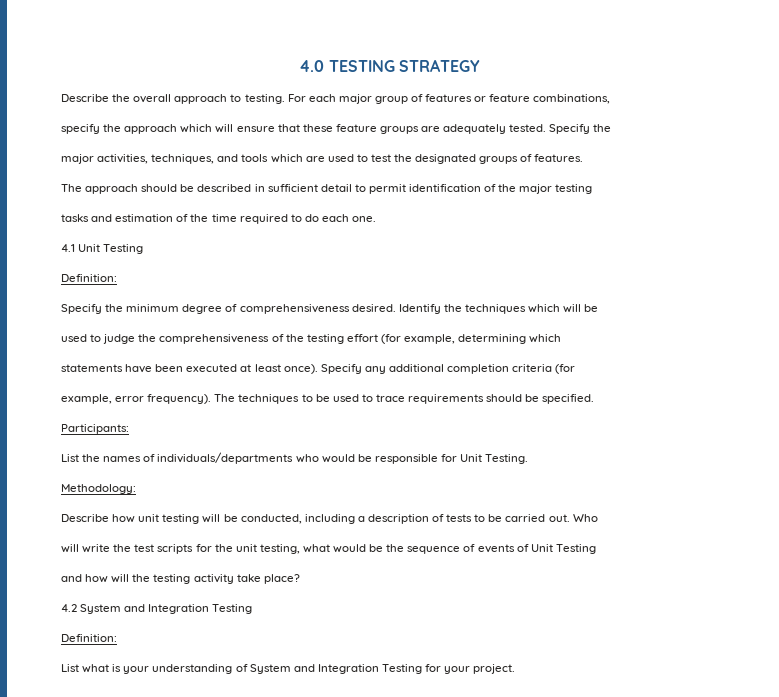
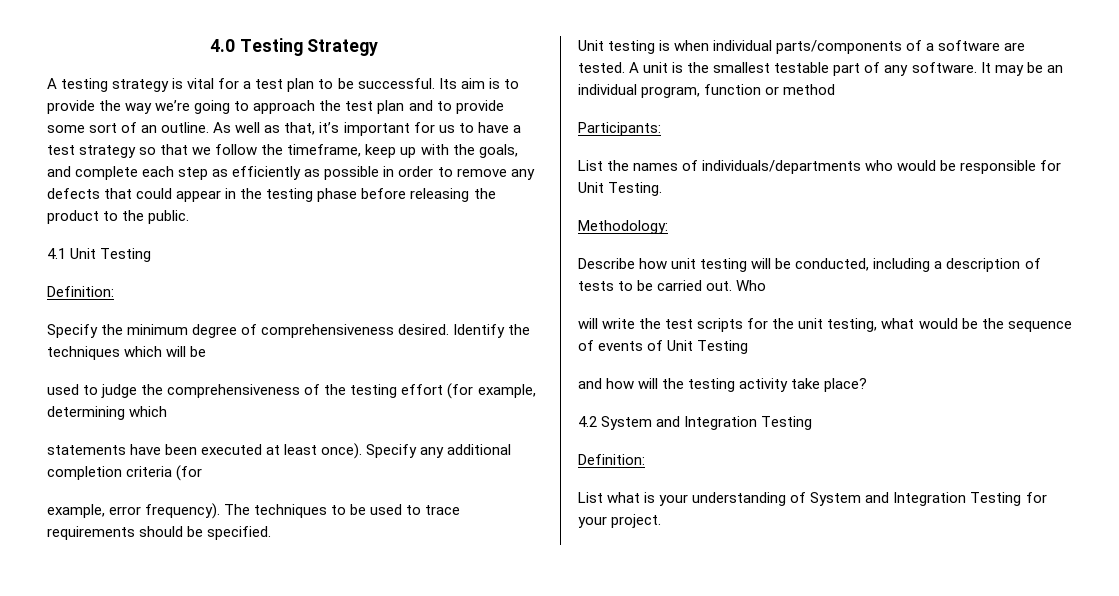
[328,59,480,72] [61,94,611,104] [61,124,612,134] [61,154,584,164] [61,184,593,194] [61,214,377,224] TESTING STRATEGY // Describe the overall approach to testing. For each major group of features or feature combinations, // specify the approach which will ensure that these feature groups are adequately tested. Specify the // major activities, techniques, and tools which are used to test the designated groups of features. // The approach should be described in sufficient detail to permit identification of the major testing // tasks and estimation of the time required to do each one. -> [239,38,379,56] [47,78,519,92] [47,100,504,114] [47,122,521,136] [47,144,518,158] [47,166,535,180] [47,188,496,202] [47,210,190,224] Testing Strategy // A testing strategy is vital for a test plan to be successful. Its aim is to provide the way we’re going to approach the test plan and to provide some sort of an outline. As well as that, it’s important for us to have a test strategy so that we follow the timeframe, keep up with the goals, and complete each step as efficiently as possible in order to remove any defects that could appear in the testing phase before releasing the product to the public.
(595, 399) none -> [578,40,1026,54] [578,62,1063,76] [578,84,836,98] // Unit testing is when individual parts/components of a software are tested. A unit is the smallest testable part of any software. It may be an individual program, function or method

